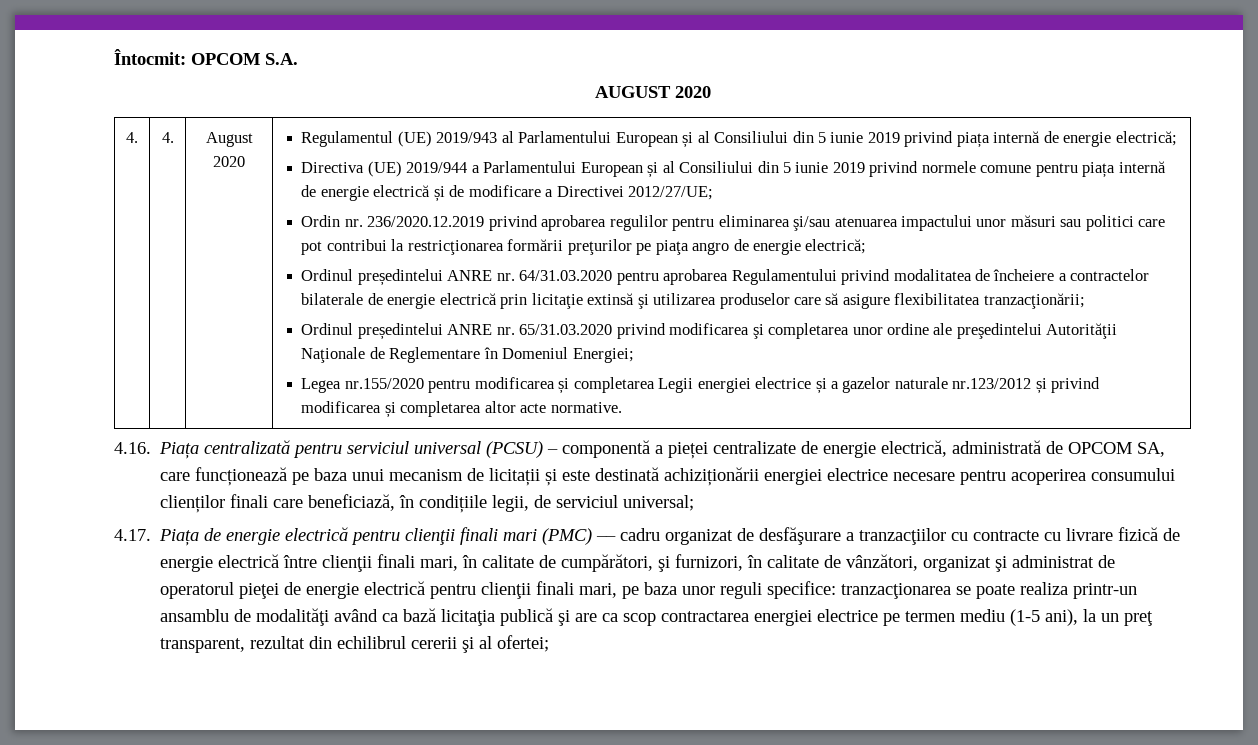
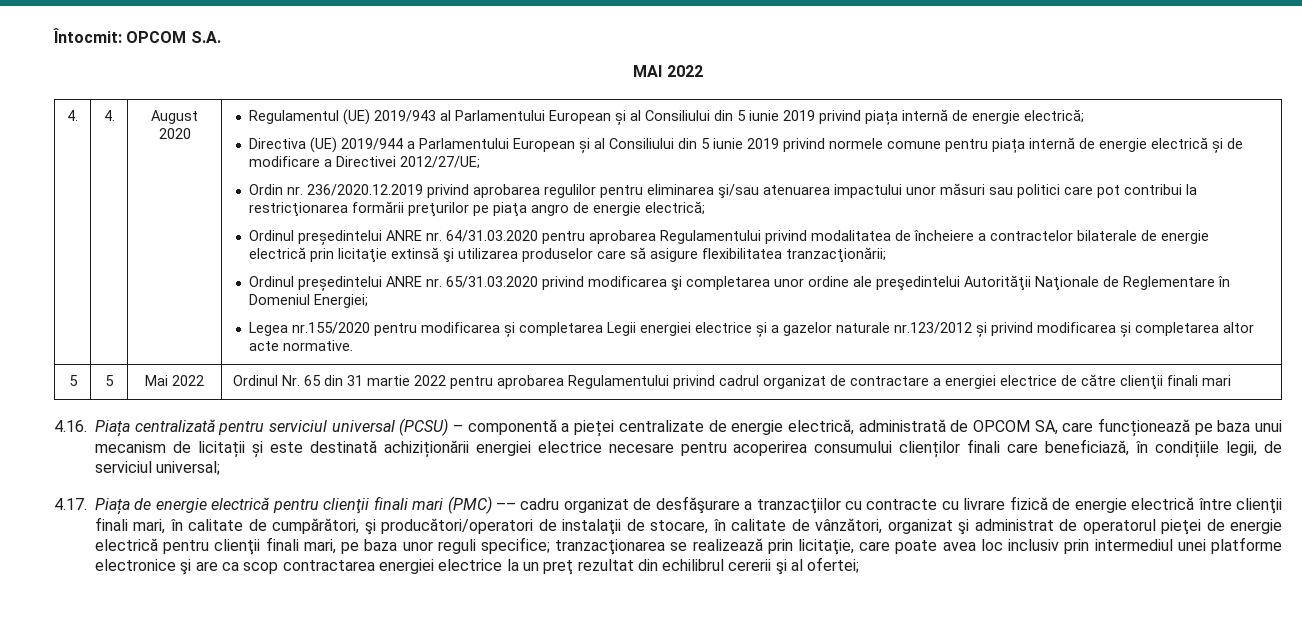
[594,86,711,98] AUGUST 2020 -> [633,65,703,77] MAI 2022
(622, 407) none -> [68,375,78,386] [105,375,114,386] [145,375,204,386] [233,374,1232,390] // 5 | 5 | Mai 2022 | Ordinul Nr. 65 din 31 martie 2022 pentru aprobarea Regulamentului privind cadrul organizat de contractare a energiei electrice de către clienţii finali mari
[675,554,744,571] furnizori, -> [381,518,709,535] producători/operatori de instalaţii de stocare,
[767,581,837,599] specifice: -> [480,537,550,554] specifice;
[976,582,1138,599] [160,608,554,626] poate realiza printr-un ansamblu de modalităţi având ca bază licitaţia publică -> [692,537,1283,555] [95,559,176,571] realizează prin licitaţie, care poate avea loc inclusiv prin intermediul unei platforme electronice
[883,609,1079,626] pe termen mediu (1-5 ani), -> (503, 565) none
[160,638,246,653] transparent, -> (574, 567) none

